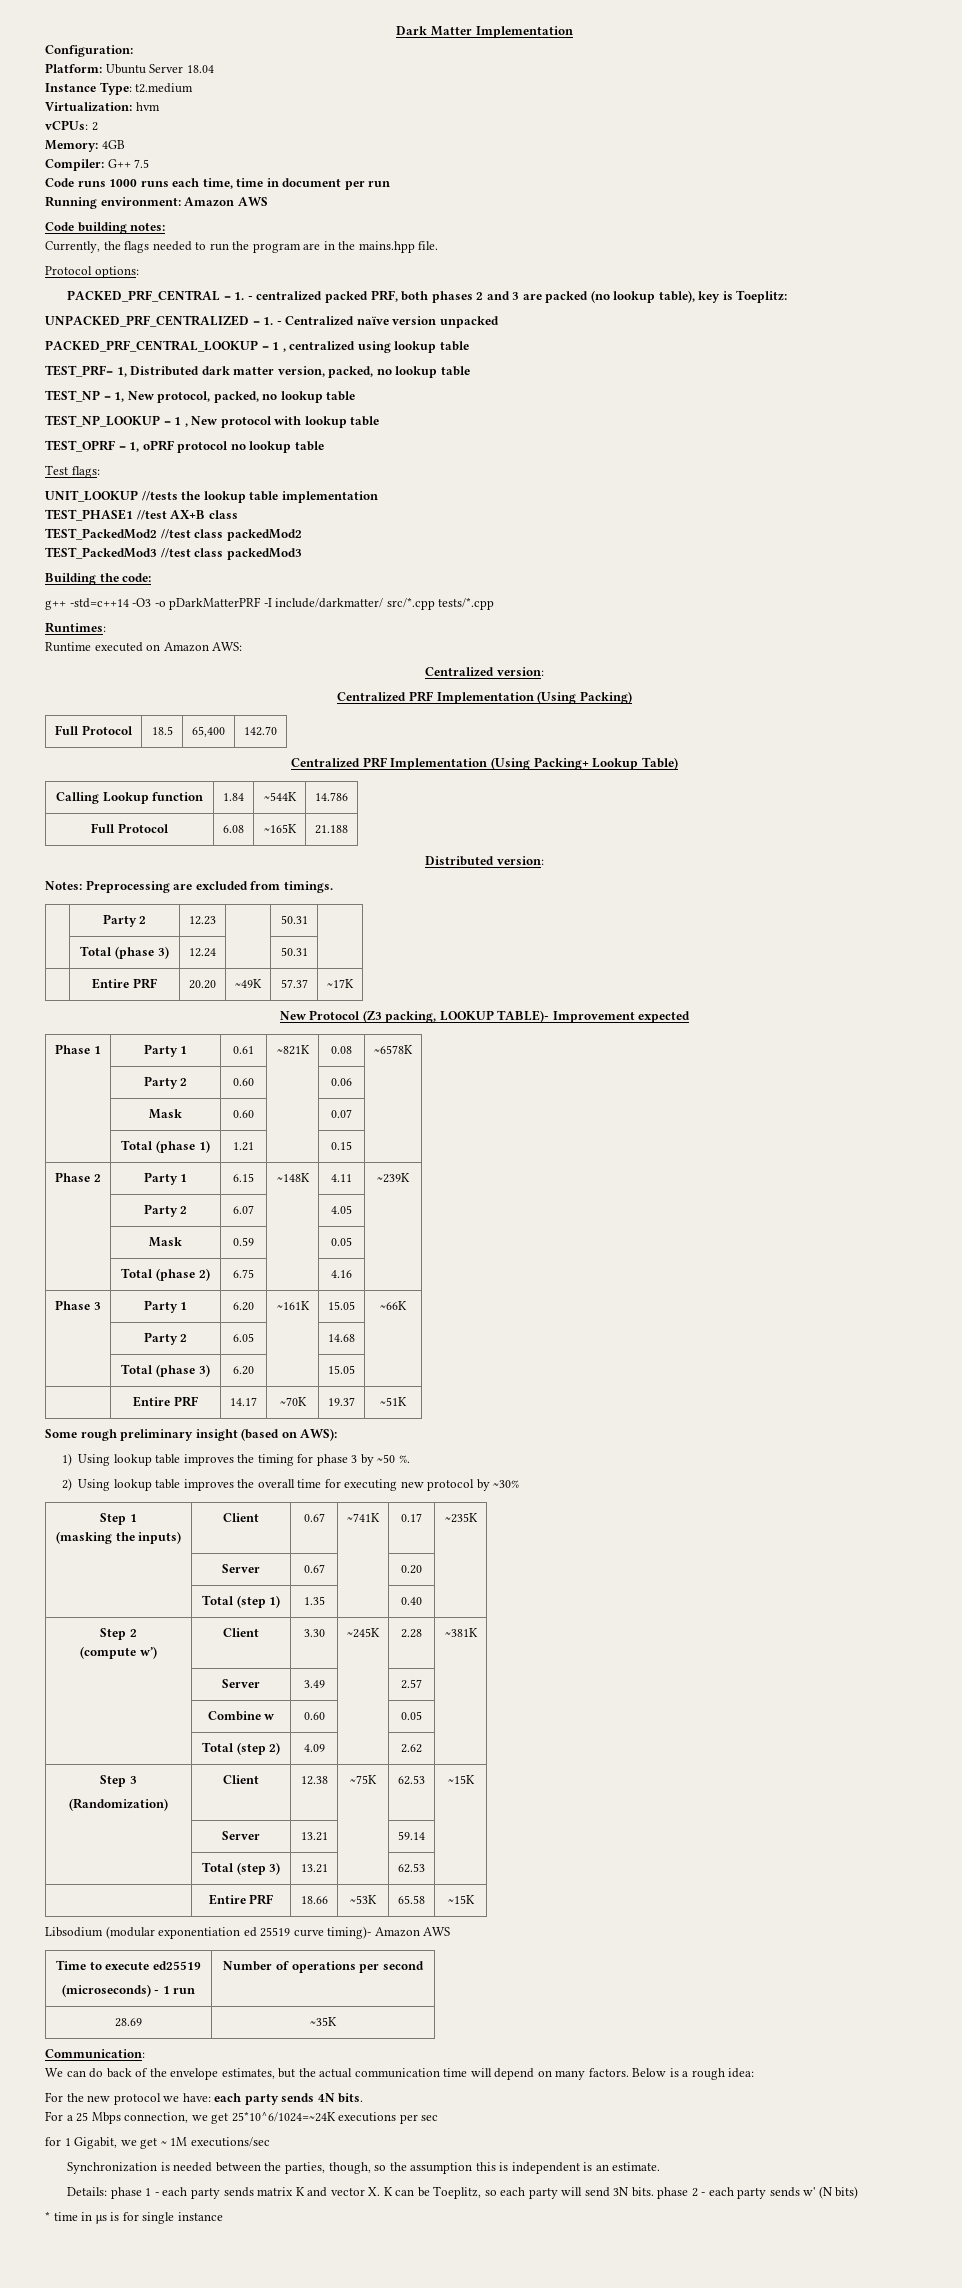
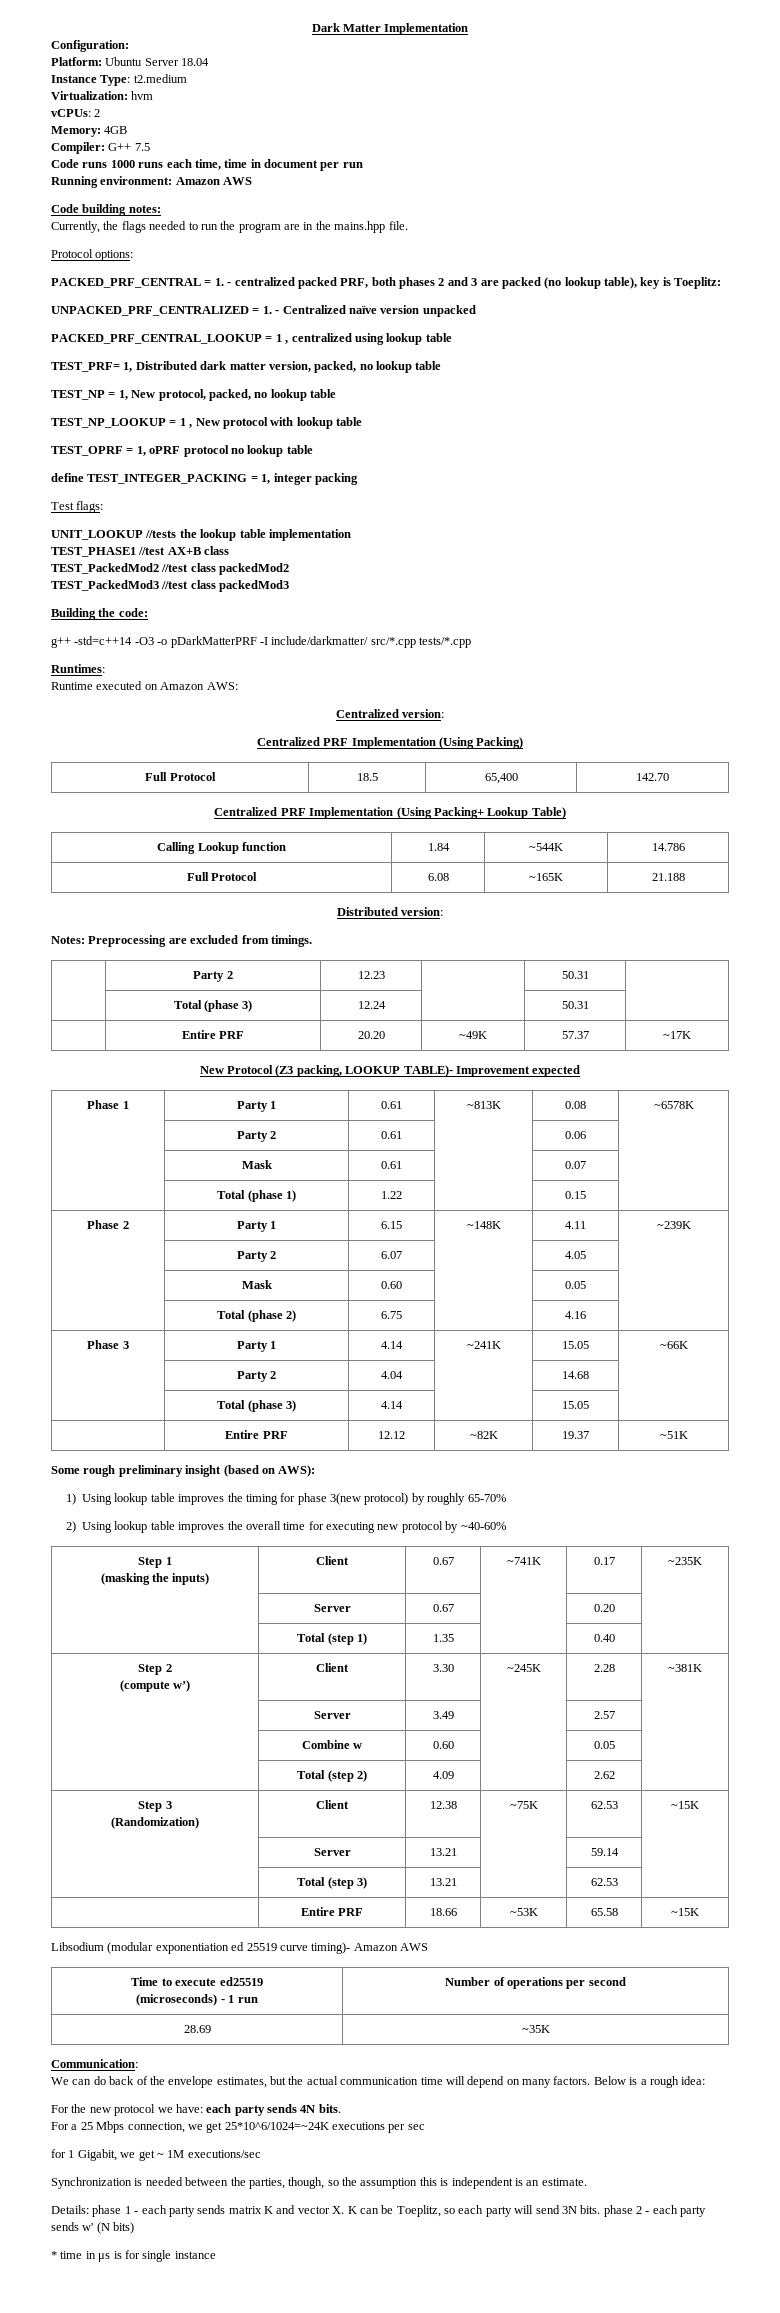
(324, 446) none -> [51,473,358,485] // define TEST_INTEGER_PACKING = 1, integer packing
[276,1045,310,1055] ~821K -> [466,1101,501,1109] ~813K
[233,1078,254,1086] 0.60 -> [381,1131,402,1139] 0.61
[233,1110,254,1118] 0.60 -> [381,1161,402,1169] 0.61
[233,1142,254,1151] 1.21 -> [381,1191,402,1199] 1.22
[233,1237,254,1246] 0.59 -> [381,1281,402,1289] 0.60
[233,1302,254,1311] [276,1301,310,1310] 6.20 | ~161K -> [381,1341,403,1349] [466,1341,501,1349] 4.14 | ~241K
[233,1333,254,1342] 6.05 -> [381,1371,403,1379] 4.04
[233,1366,254,1375] 6.20 -> [381,1401,403,1409] 4.14
[230,1397,257,1406] [279,1397,307,1406] 14.17 | ~70K -> [378,1431,405,1439] [469,1431,498,1439] 12.12 | ~82K
[351,1454,410,1466] 3 by ~50 %. -> [330,1493,506,1505] 3(new protocol) by roughly 65-70%
[493,1480,520,1488] ~30% -> [460,1522,506,1530] ~40-60%

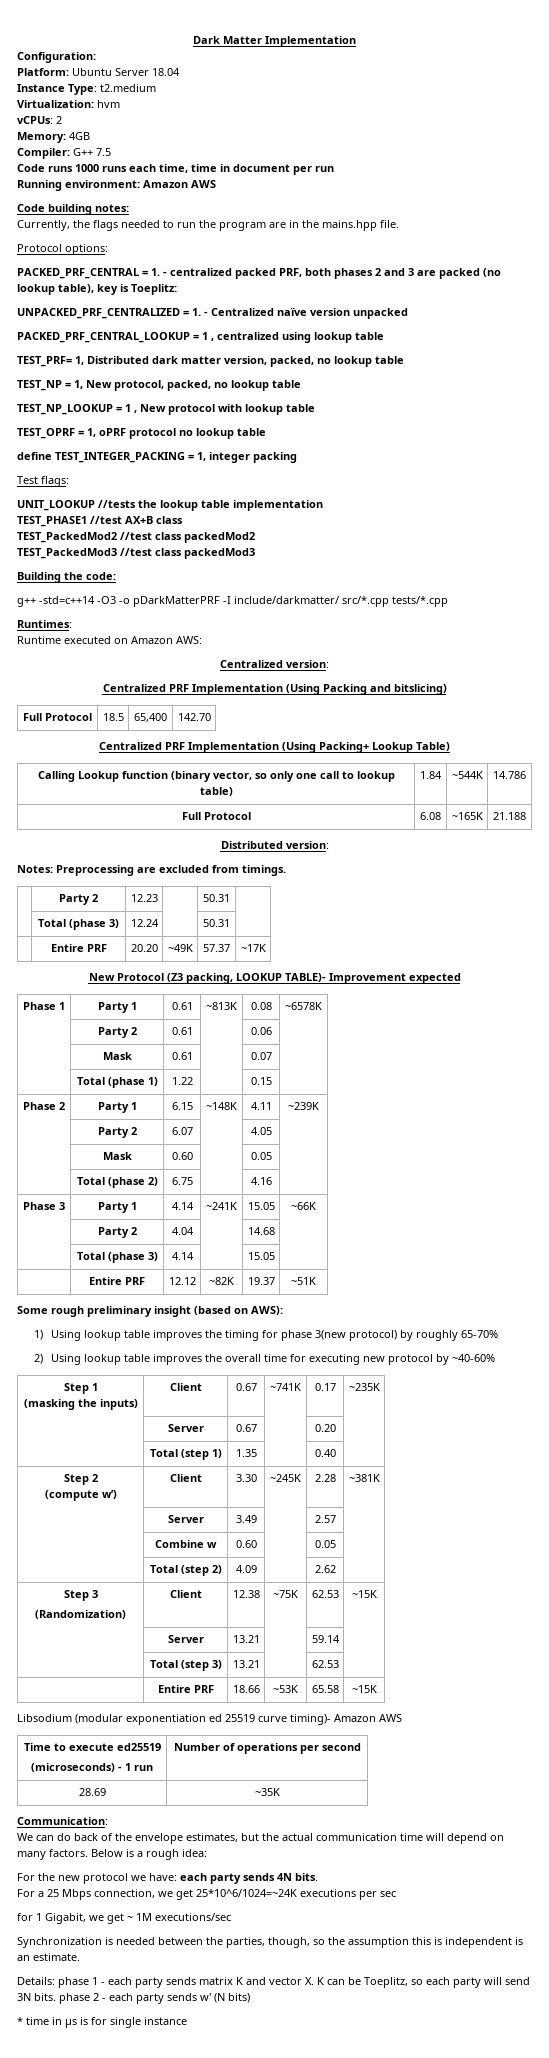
[476,737,524,749] Packing) -> [322,684,447,695] Packing and bitslicing)
(286, 846) none -> [170,771,395,782] [199,787,233,796] (binary vector, so only one call to lookup table)

